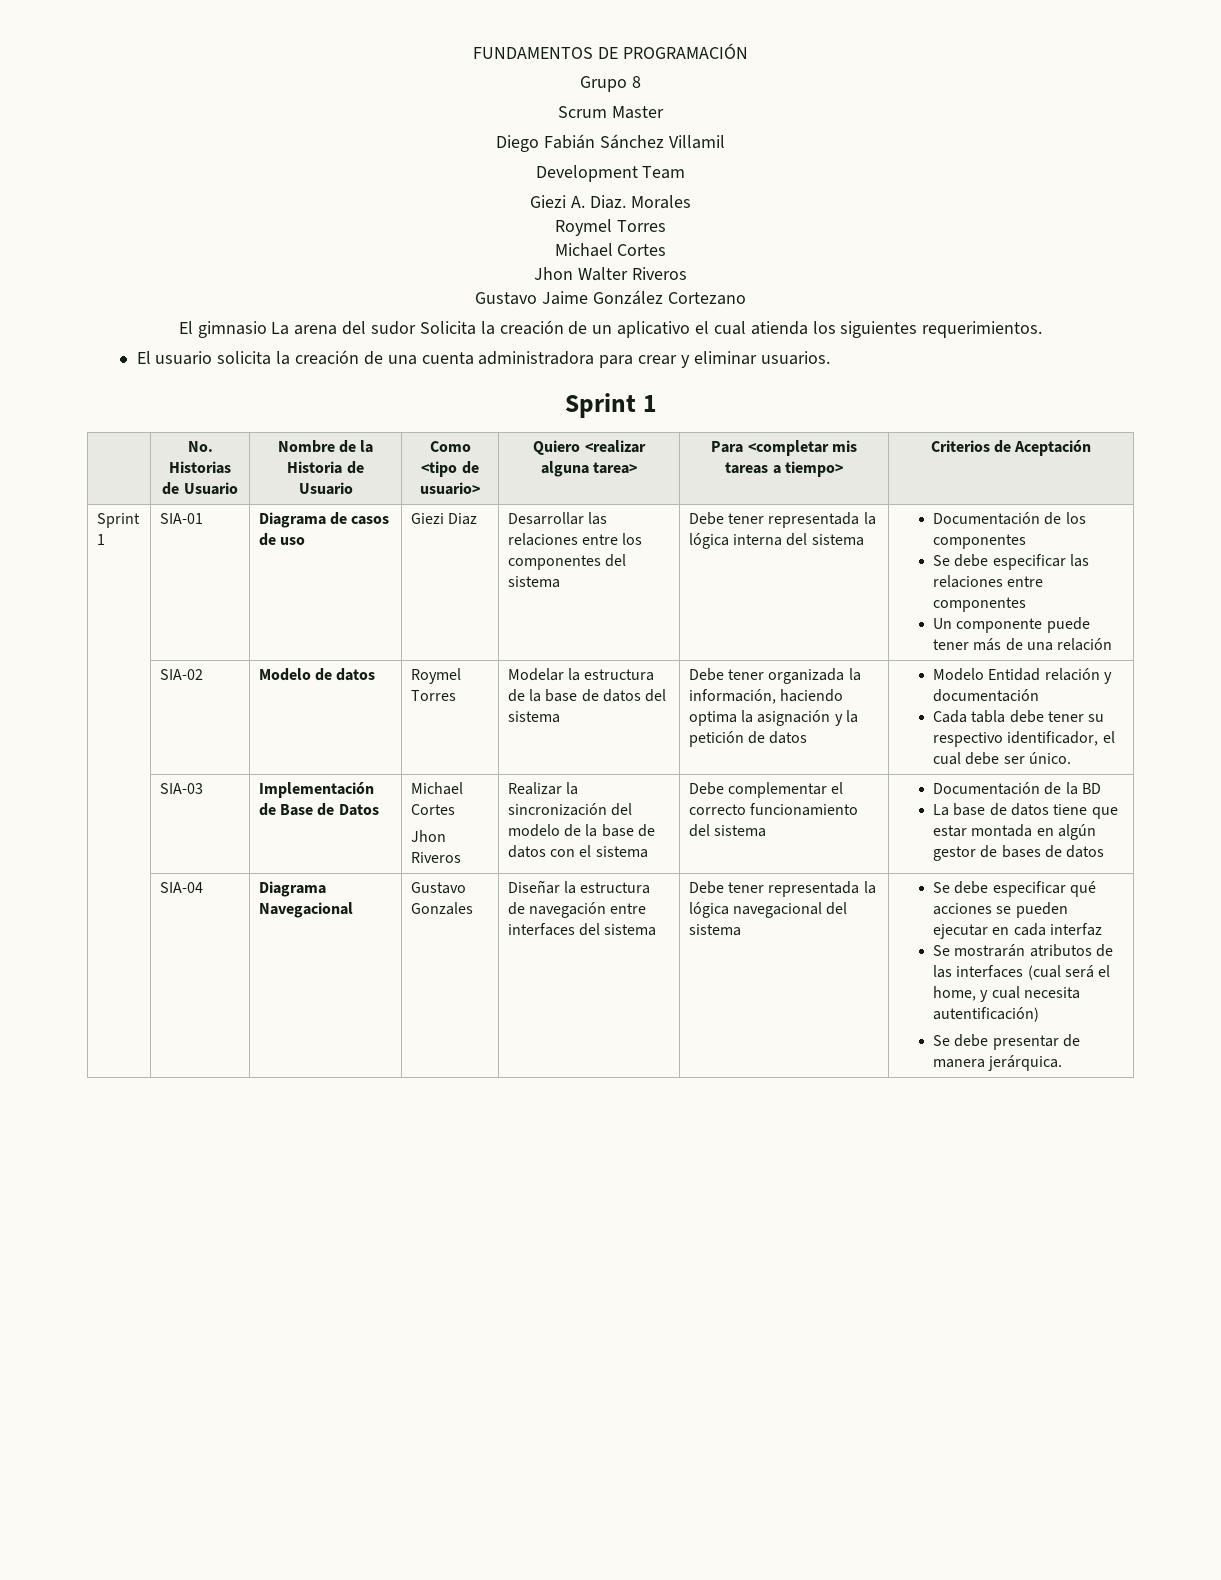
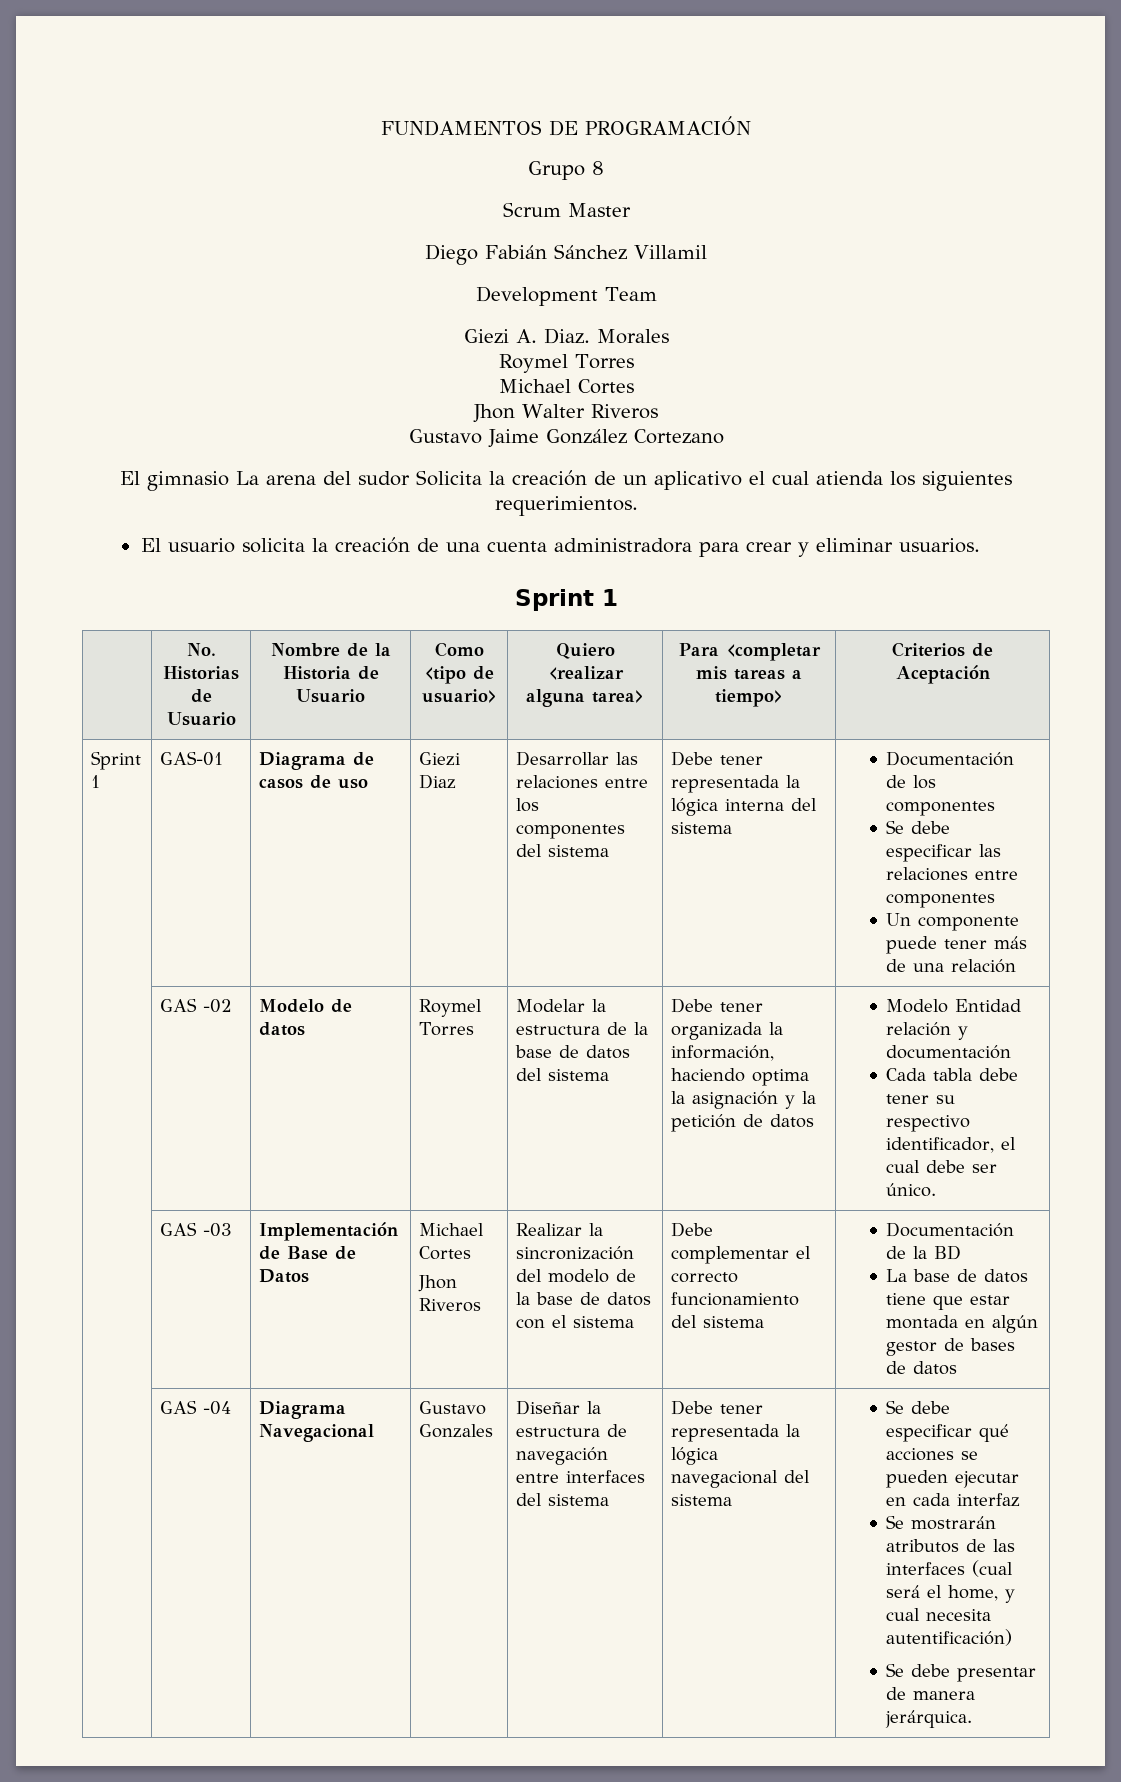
[159,513,203,524] SIA-01 -> [160,751,224,766] GAS-01
[159,669,203,680] SIA-02 -> [160,998,233,1013] GAS -02
[159,783,203,794] SIA-03 -> [160,1222,233,1237] GAS -03
[159,882,203,893] SIA-04 -> [160,1400,232,1415] GAS -04

